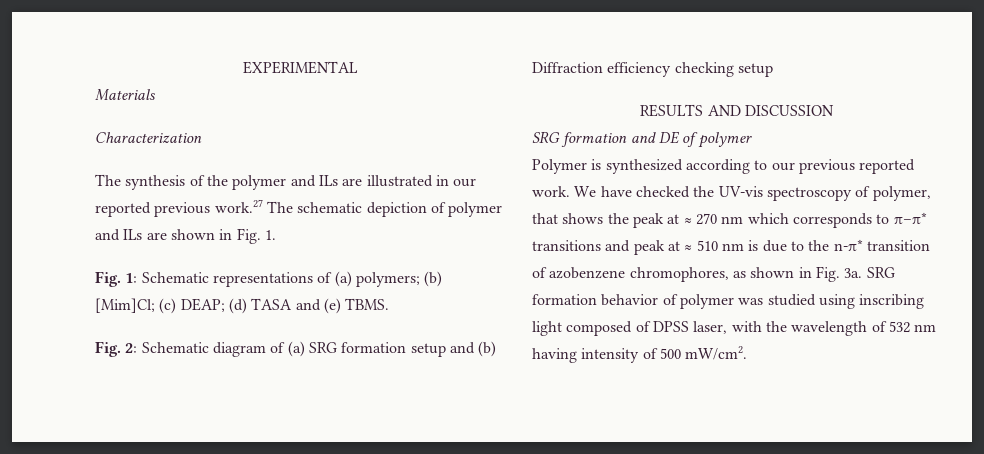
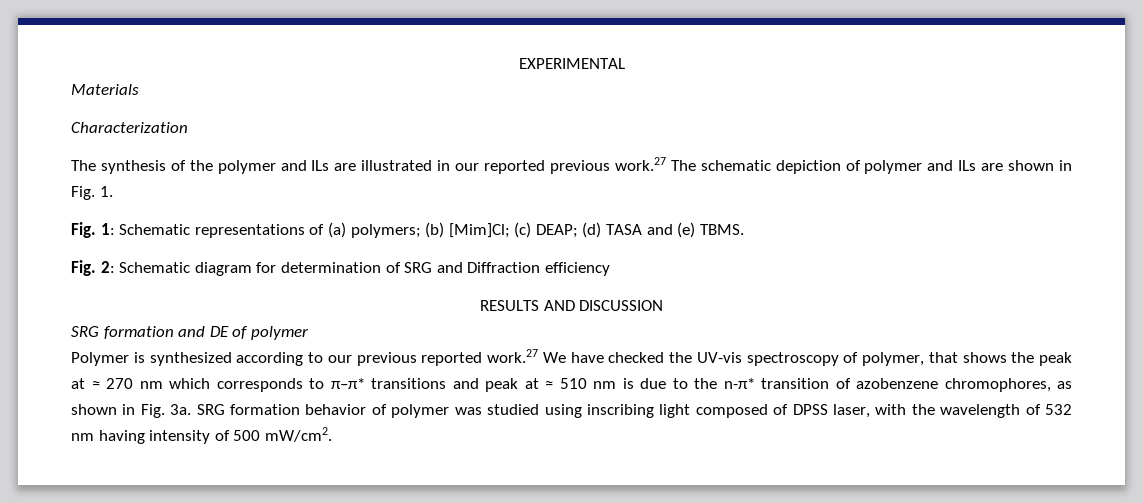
[270,341,497,357] of (a) SRG formation setup and (b) -> [256,262,463,273] for determination of SRG and
[674,62,773,77] checking setup -> (610, 269) none
[532,186,570,197] work. -> [487,349,538,363] work.27

